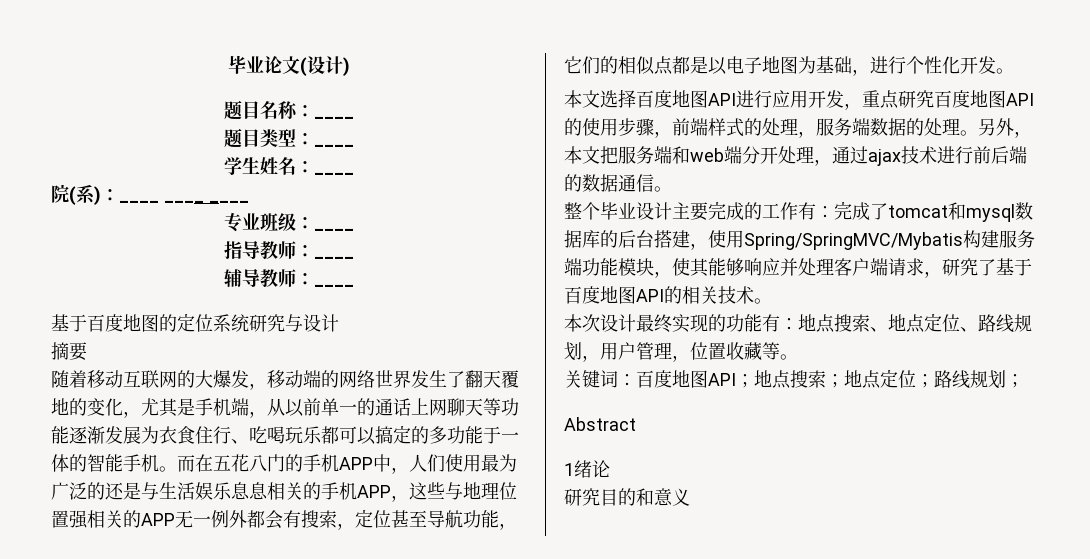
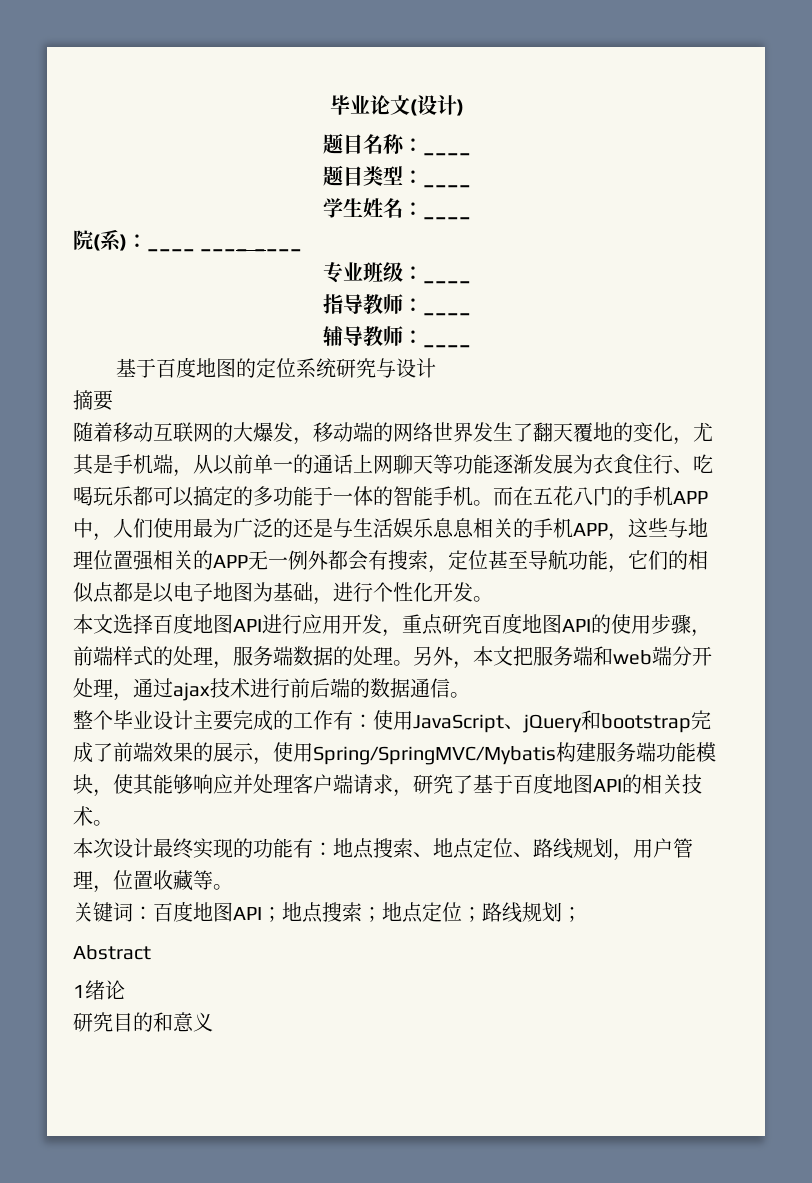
[834,201,1033,222] [564,230,690,248] 完成了tomcat和mysql数据库的后台搭建 -> [373,710,711,733] [73,742,254,763] 使用JavaScript、jQuery和bootstrap完成了前端效果的展示

